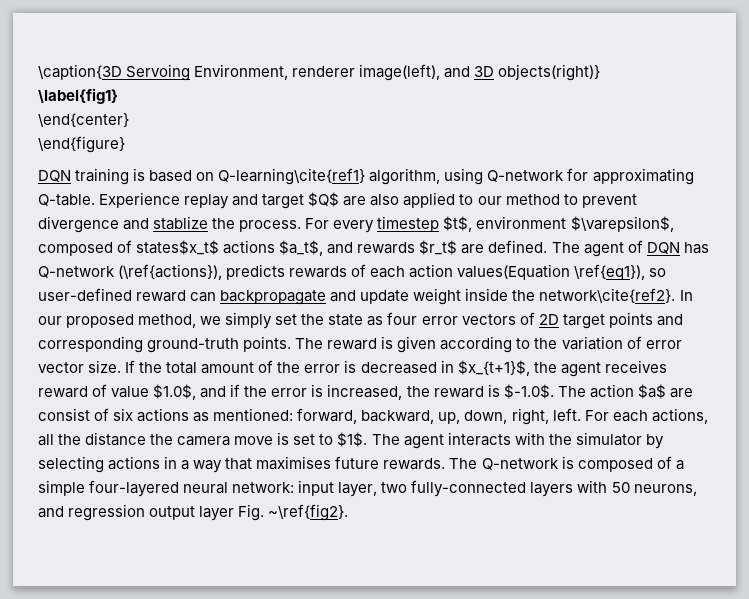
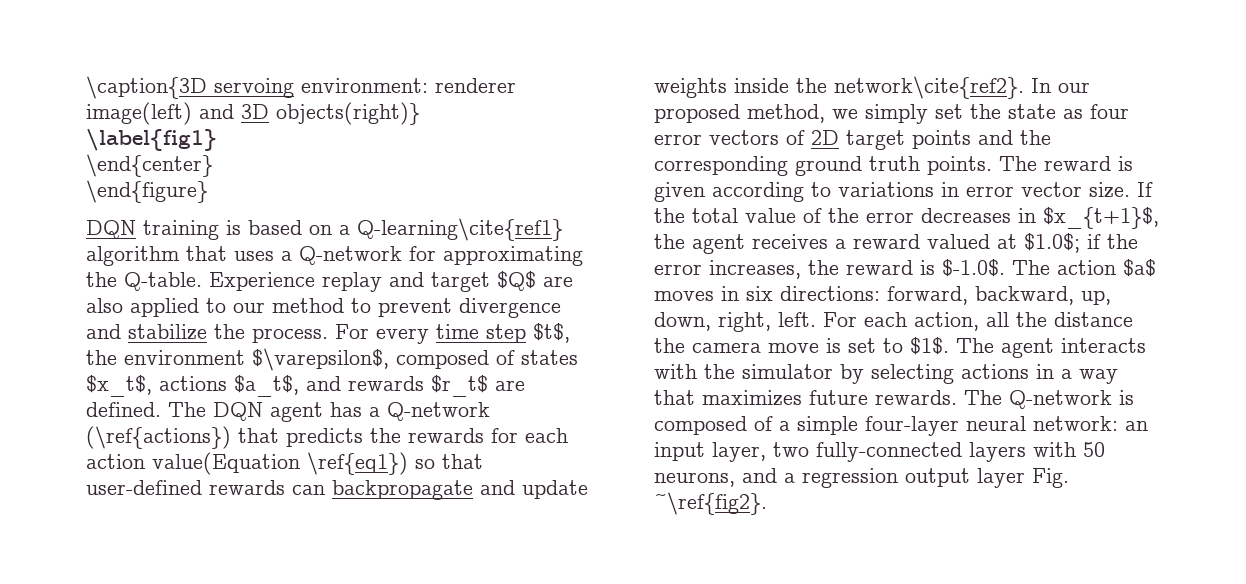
[126,64,441,81] Servoing Environment, renderer image(left), -> [214,78,516,98] [86,102,192,125] servoing environment: renderer image(left)
[218,168,484,185] Q-learning\cite{ref1} algorithm, using -> [339,218,563,241] [86,246,292,266] a Q-learning\cite{ref1} algorithm that uses a
(694, 176) none -> [86,272,117,287] the
[153,216,209,230] stablize -> [128,324,207,340] stabilize
[377,216,473,232] timestep $t$, -> [436,323,570,343] [86,350,117,365] time step $t$, the
[136,240,220,255] states$x_t$ -> [521,350,578,365] [86,375,152,397] states $x_t$,
[583,240,709,257] [38,264,667,280] [38,288,187,302] agent of DQN has Q-network (\ref{actions}), predicts rewards of each action values(Equation \ref{eq1}), so user-defined reward -> [213,402,490,422] [86,426,568,449] [86,452,483,475] [86,480,285,495] DQN agent has a Q-network (\ref{actions}) that predicts the rewards for each action value(Equation \ref{eq1}) so that user-defined rewards
[413,288,462,305] weight -> [654,78,727,98] weights
[38,336,240,353] corresponding ground-truth -> [1020,130,1051,145] [654,156,920,176] the corresponding ground truth
[534,336,642,350] the variation of -> [838,182,959,197] variations in
[201,362,255,374] amount -> [745,208,796,223] value
[344,360,437,374] is decreased -> [921,208,1011,223] decreases
[38,384,227,400] reward of value $1.0$, and -> [835,233,1080,253] a reward valued at $1.0$;
[311,384,403,400] is increased, -> [709,260,801,279] increases,
[669,388,693,398] [38,408,294,422] are consist of six actions as mentioned: -> [654,286,880,301] moves in six directions:
[651,408,708,424] actions, -> [914,312,979,331] action,
[256,456,332,470] maximises -> [702,390,802,406] maximizes
[89,480,180,497] four-layered -> [865,416,959,436] four-layer
(295, 487) none -> [1125,421,1148,431] an
(64, 512) none -> [784,473,795,483] a

